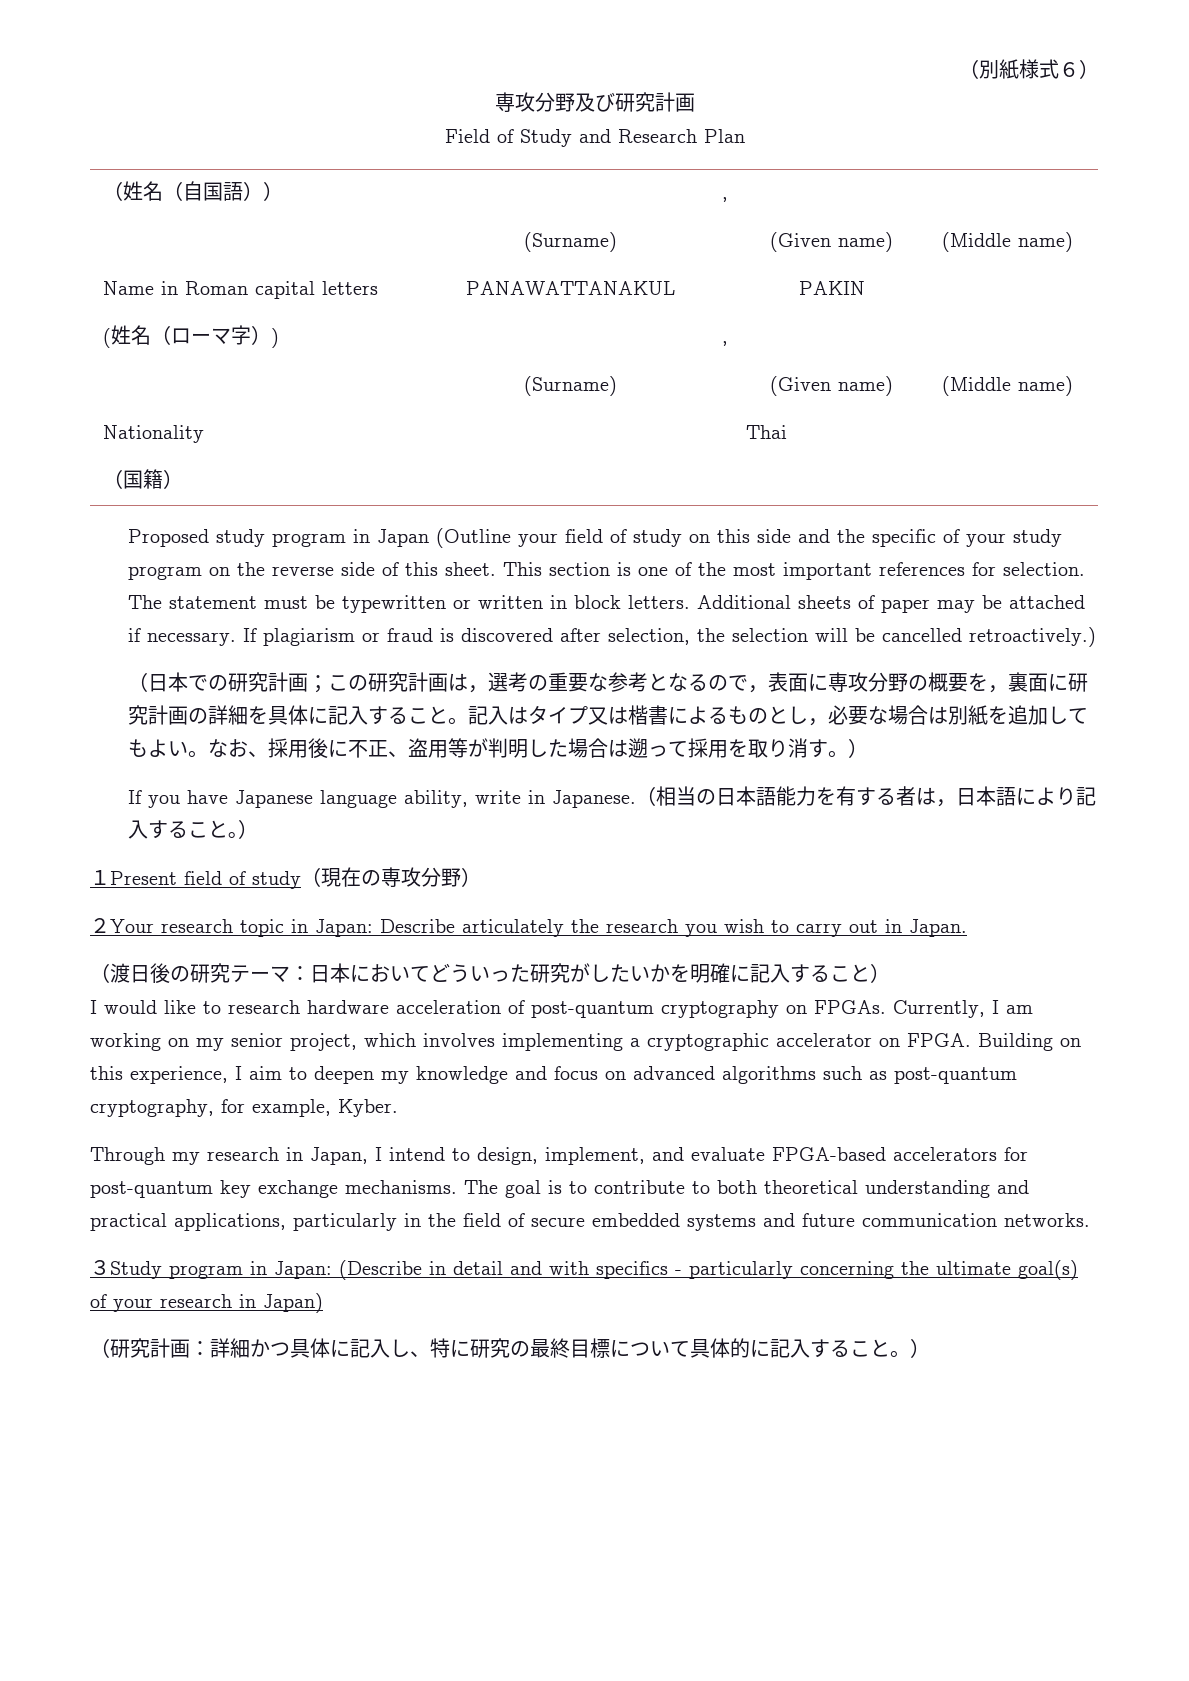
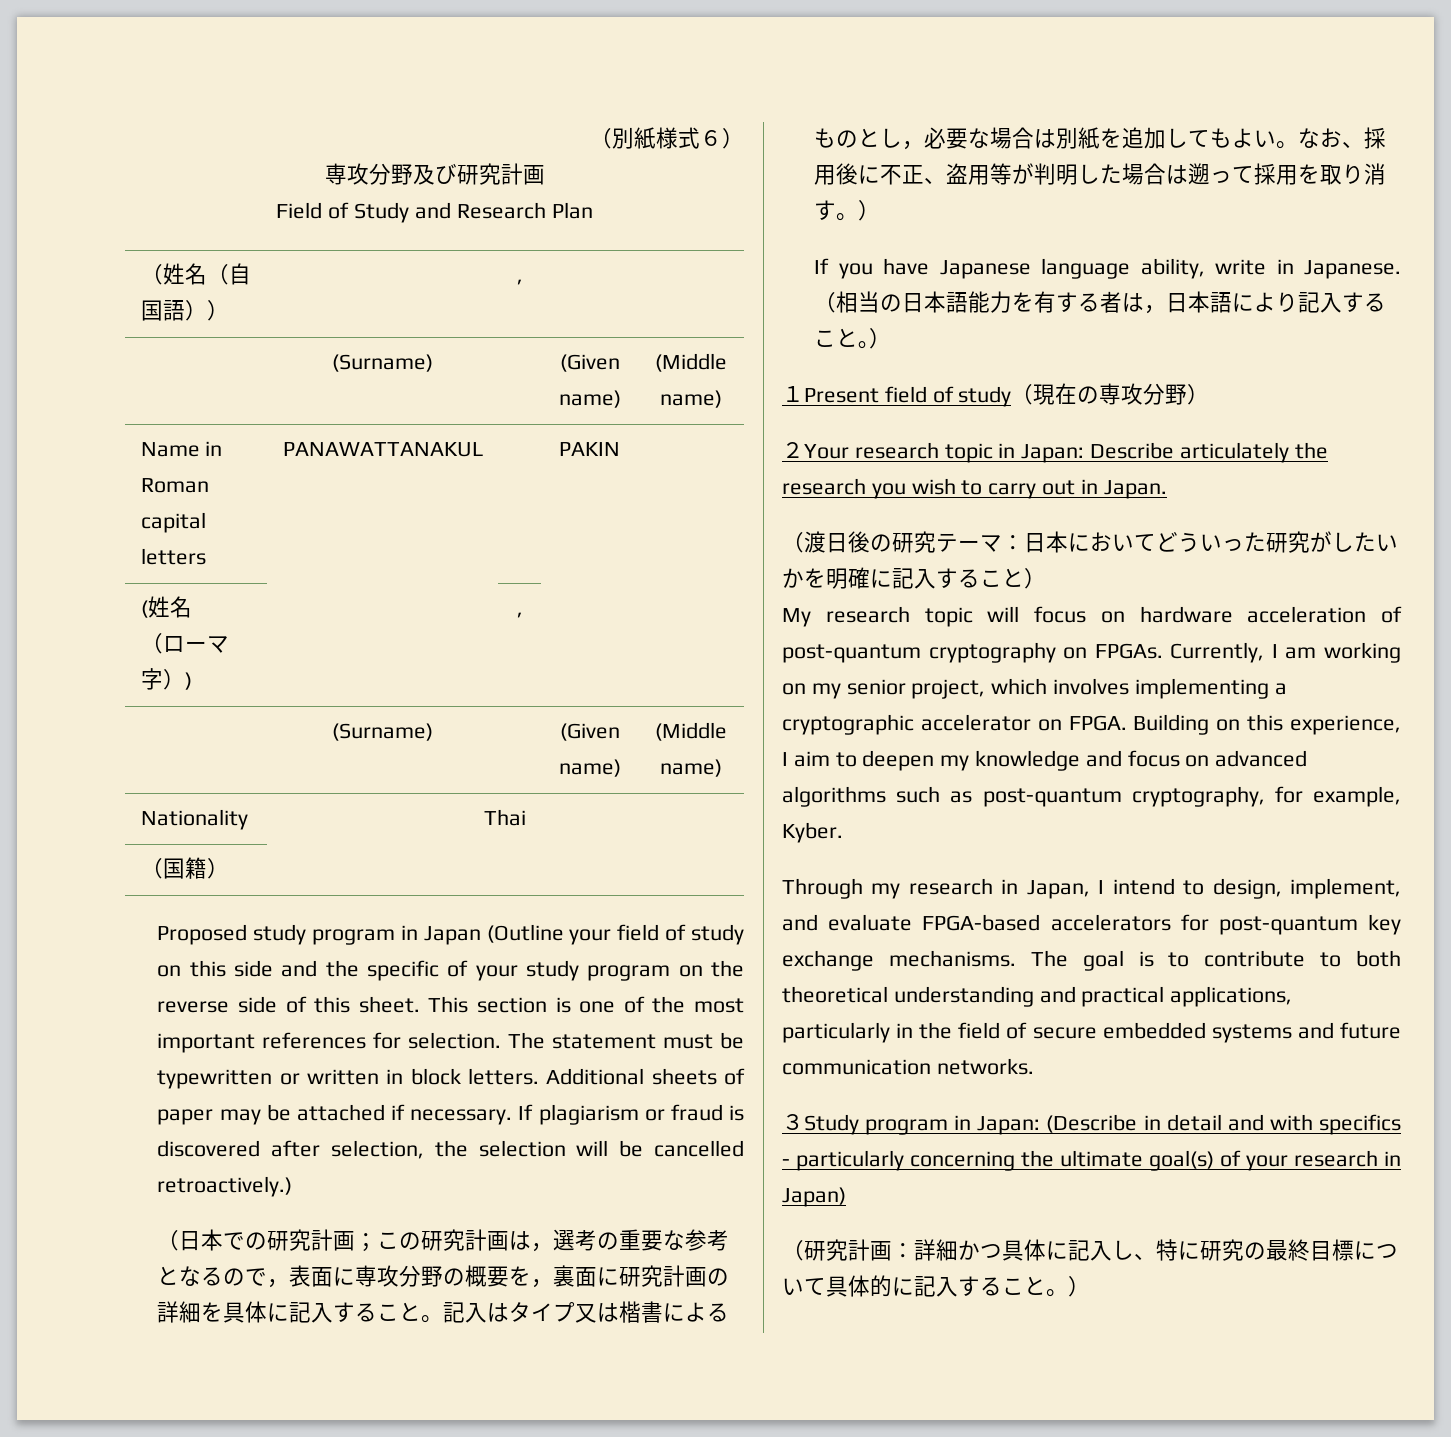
[90,1000,300,1014] I would like to research -> [782,606,1125,627] My research topic will focus on

